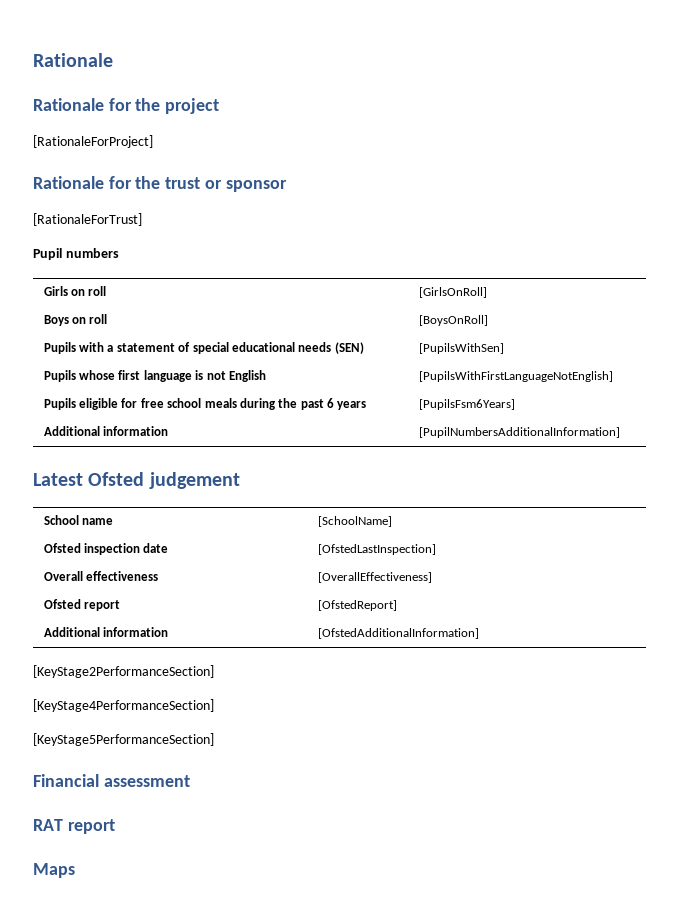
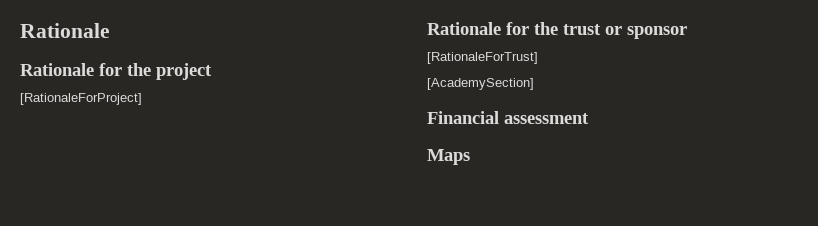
[33,248,119,260] [43,286,107,296] [418,287,487,298] [43,314,108,326] [418,315,488,326] [43,342,364,354] [418,343,504,354] [43,370,266,382] [418,371,613,382] [43,398,367,410] [418,399,515,410] [43,426,169,436] [418,427,620,438] [33,472,240,489] [43,515,114,525] [317,516,392,527] [43,543,169,555] [317,544,436,555] [43,571,159,581] [317,572,432,583] [43,599,121,611] [317,600,397,611] [43,627,169,637] [317,628,479,639] [33,665,214,678] [33,699,214,712] [33,733,214,746] Pupil numbers // Girls on roll | [GirlsOnRoll] // Boys on roll | [BoysOnRoll] // Pupils with a statement of special educational needs (SEN) | [PupilsWithSen] // Pupils whose first language is not English | [PupilsWithFirstLanguageNotEnglish] // Pupils eligible for free school meals during the past 6 years | [PupilsFsm6Years] // Additional information | [PupilNumbersAdditionalInformation] // Latest Ofsted judgement // School name | [SchoolName] // Ofsted inspection date | [OfstedLastInspection] // Overall effectiveness | [OverallEffectiveness] // Ofsted report | [OfstedReport] // Additional information | [OfstedAdditionalInformation] // [KeyStage2PerformanceSection] // [KeyStage4PerformanceSection] // [KeyStage5PerformanceSection] -> [427,78,534,90] [AcademySection]
[33,819,115,834] // RAT report -> (589, 118) none

